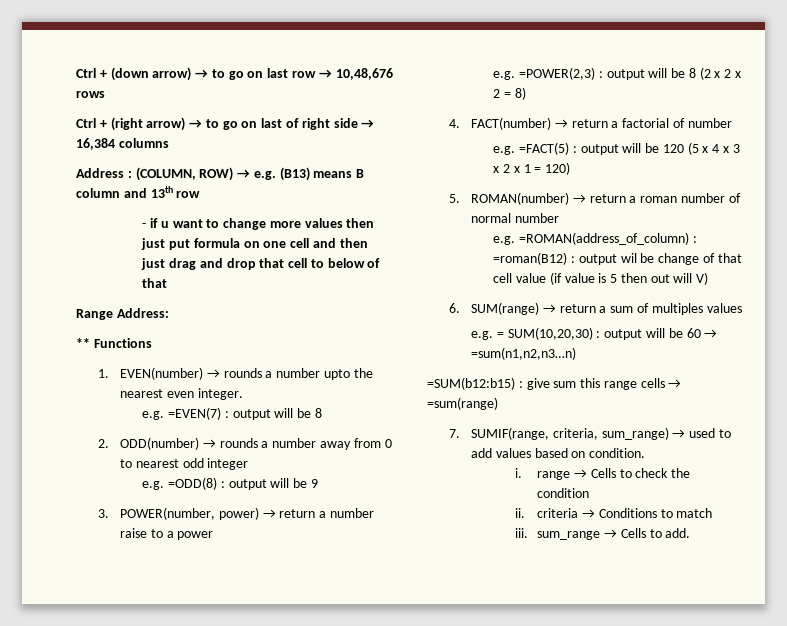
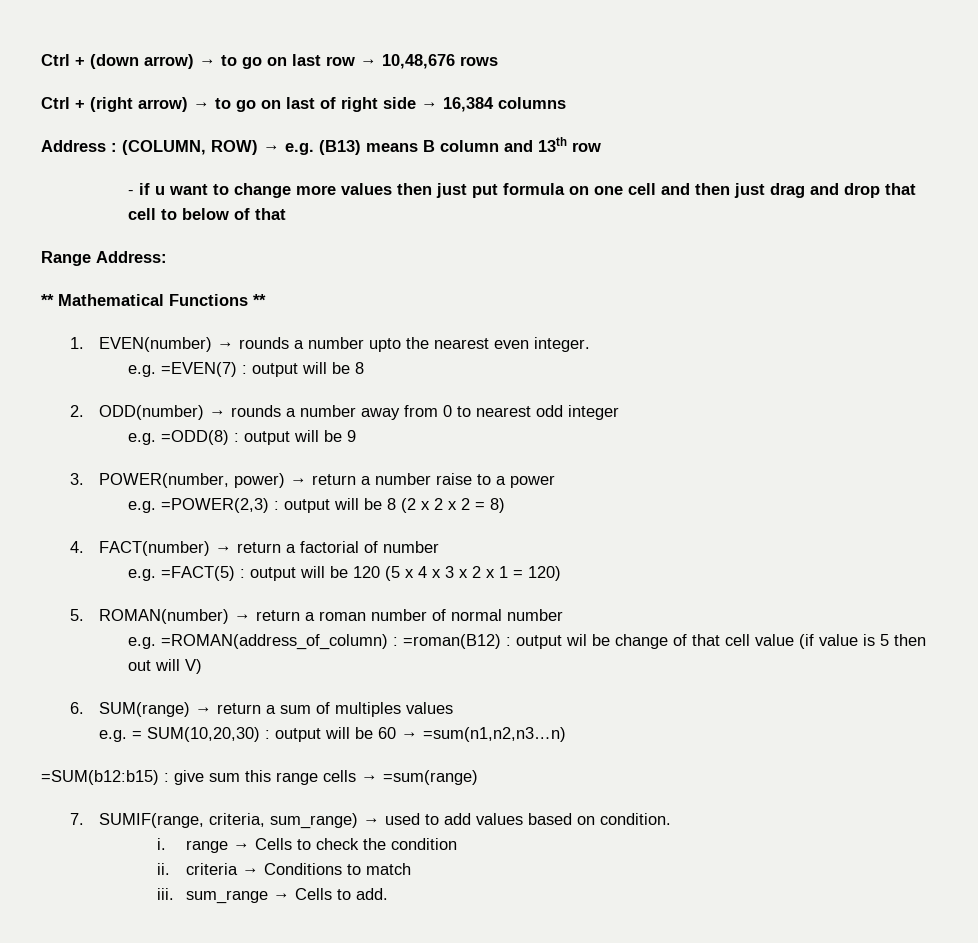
(90, 343) none -> [58,294,164,306] Mathematical
(152, 343) none -> [253,294,266,306] **

